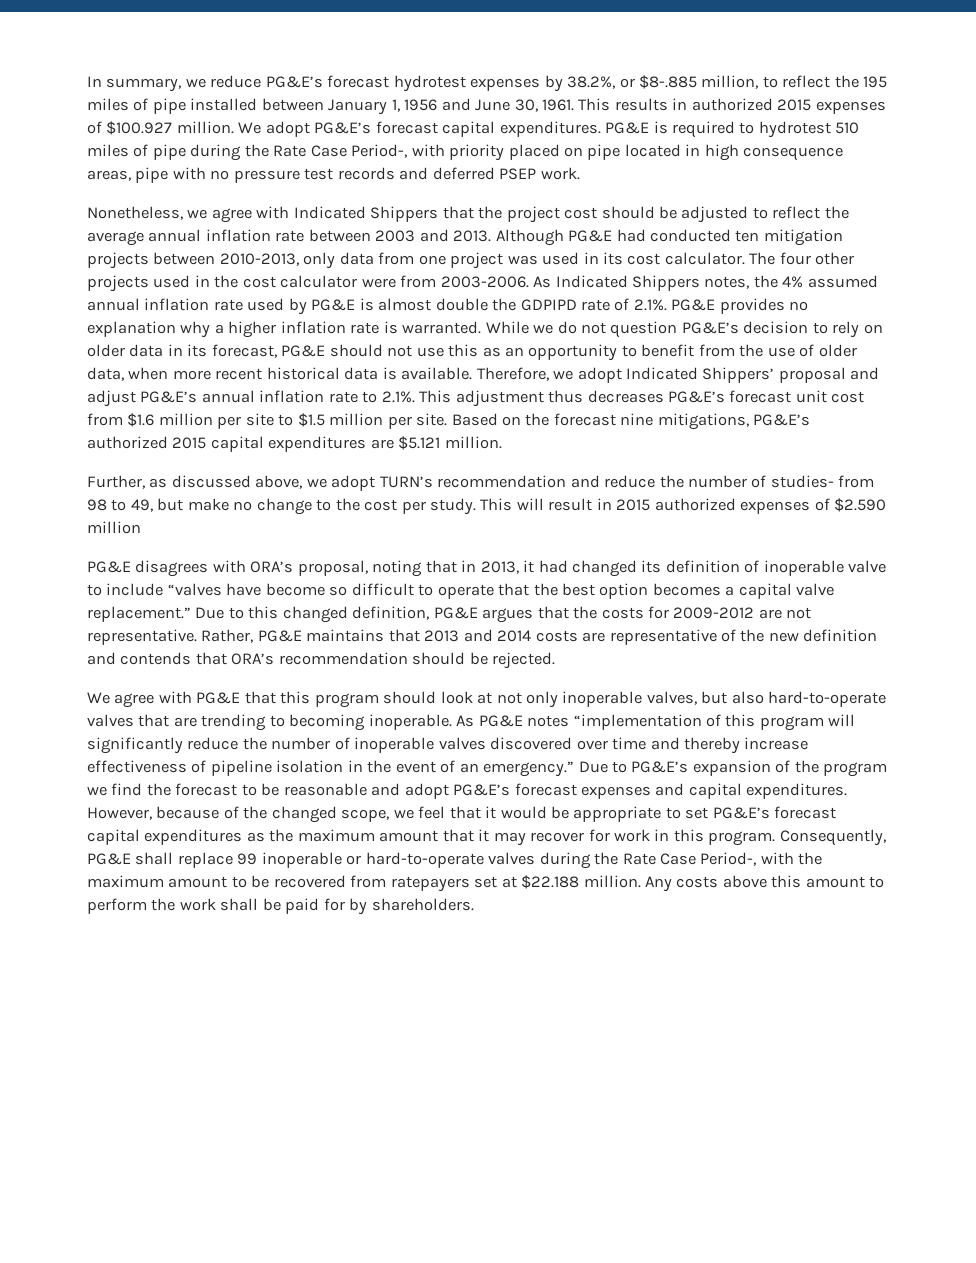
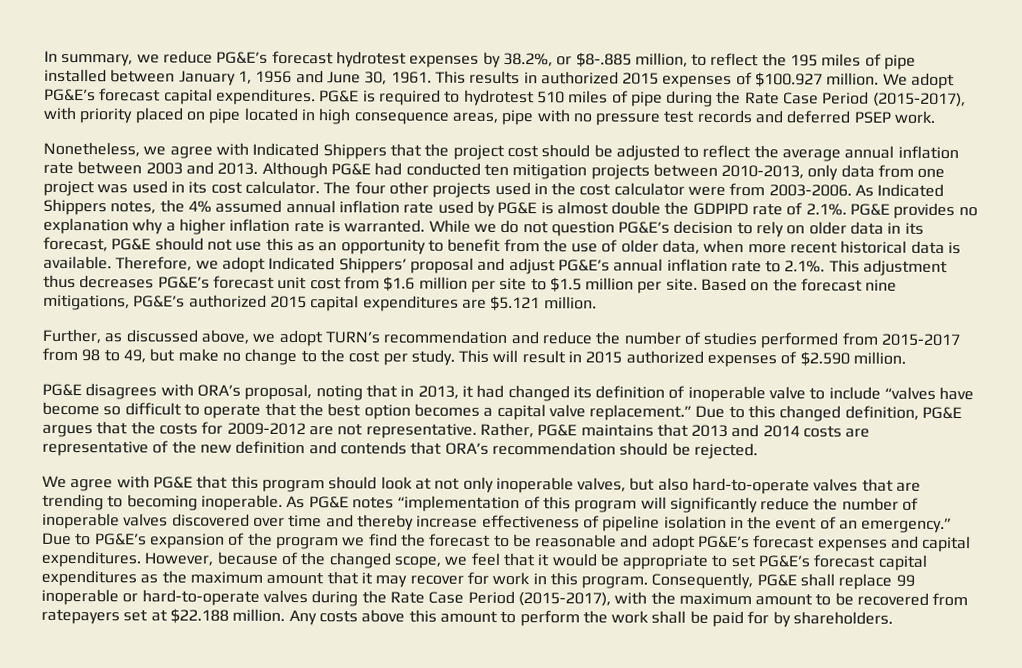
[351,144,408,158] Period-, -> [822,91,966,108] Period (2015-2017),
[770,475,834,488] studies- -> [703,331,962,349] studies performed from 2015-2017
[87,521,141,534] million -> [853,351,907,365] million.
[700,852,757,866] Period-, -> [467,590,611,607] Period (2015-2017),

